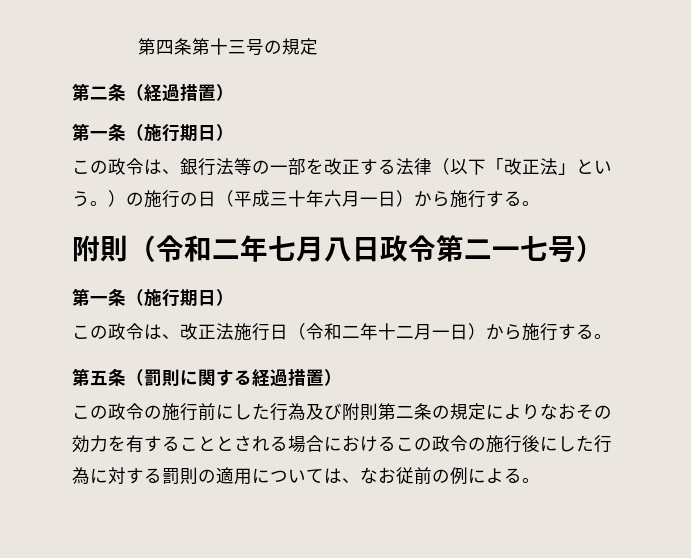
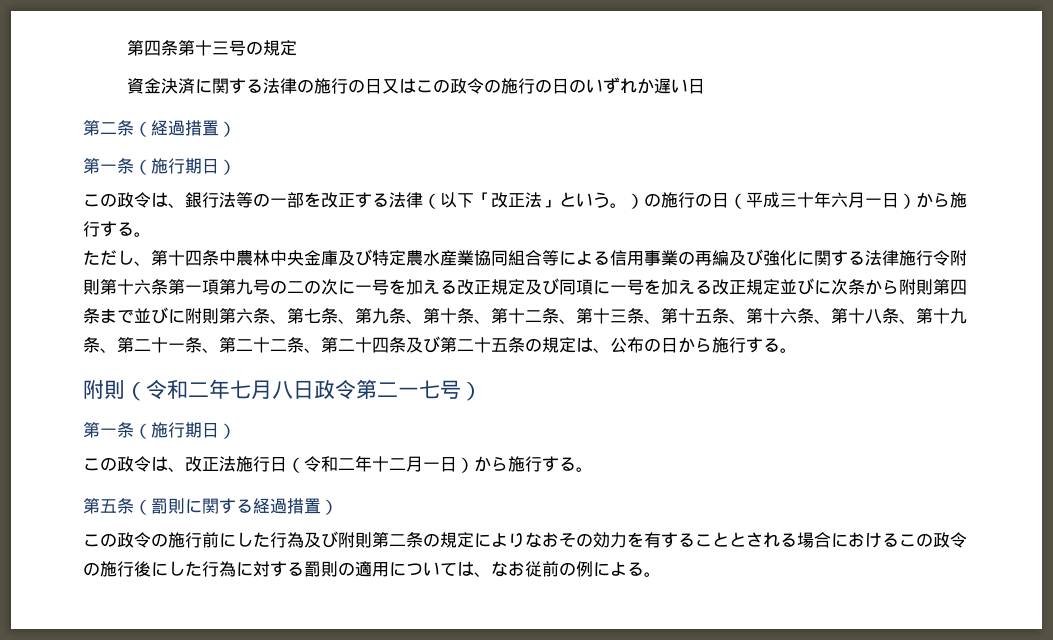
(318, 46) none -> [126,77,705,94] // 資金決済に関する法律の施行の日又はこの政令の施行の日のいずれか遅い日
(540, 203) none -> [83,249,967,266] [83,278,967,295] [83,307,967,324] [83,336,797,353] // ただし、第十四条中農林中央金庫及び特定農水産業協同組合等による信用事業の再編及び強化に関する法律施行令附則第十六条第一項第九号の二の次に一号を加える改正規定及び同項に一号を加える改正規定並びに次条から附則第四条まで並びに附則第六条、第七条、第九条、第十条、第十二条、第十三条、第十五条、第十六条、第十八条、第十九条、第二十一条、第二十二条、第二十四条及び第二十五条の規定は、公布の日から施行する。

